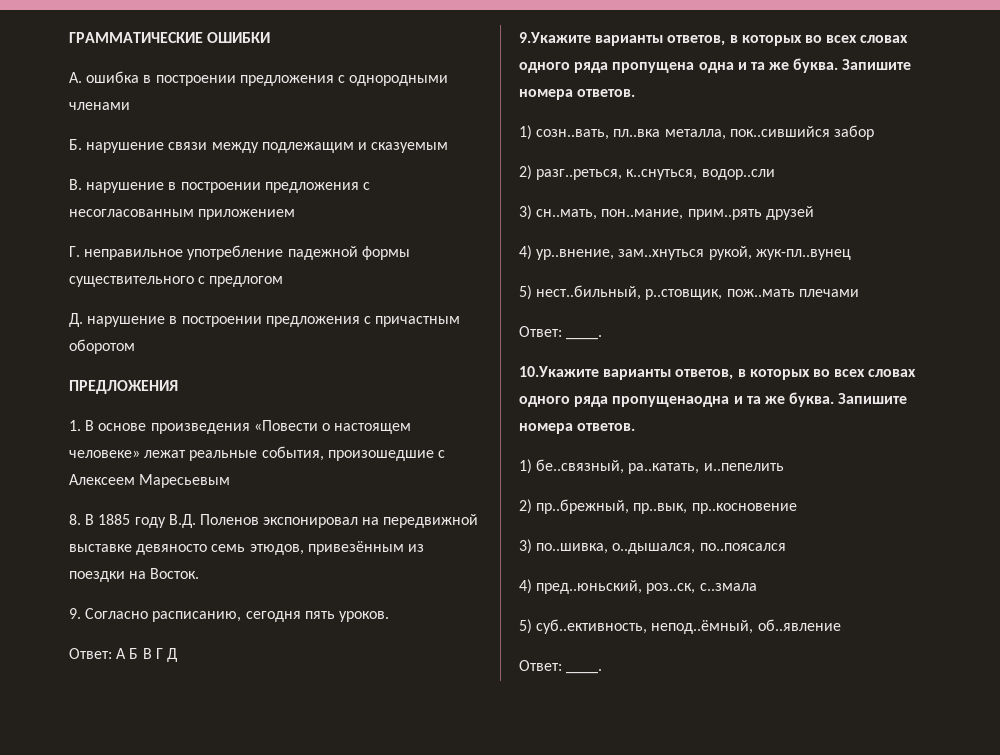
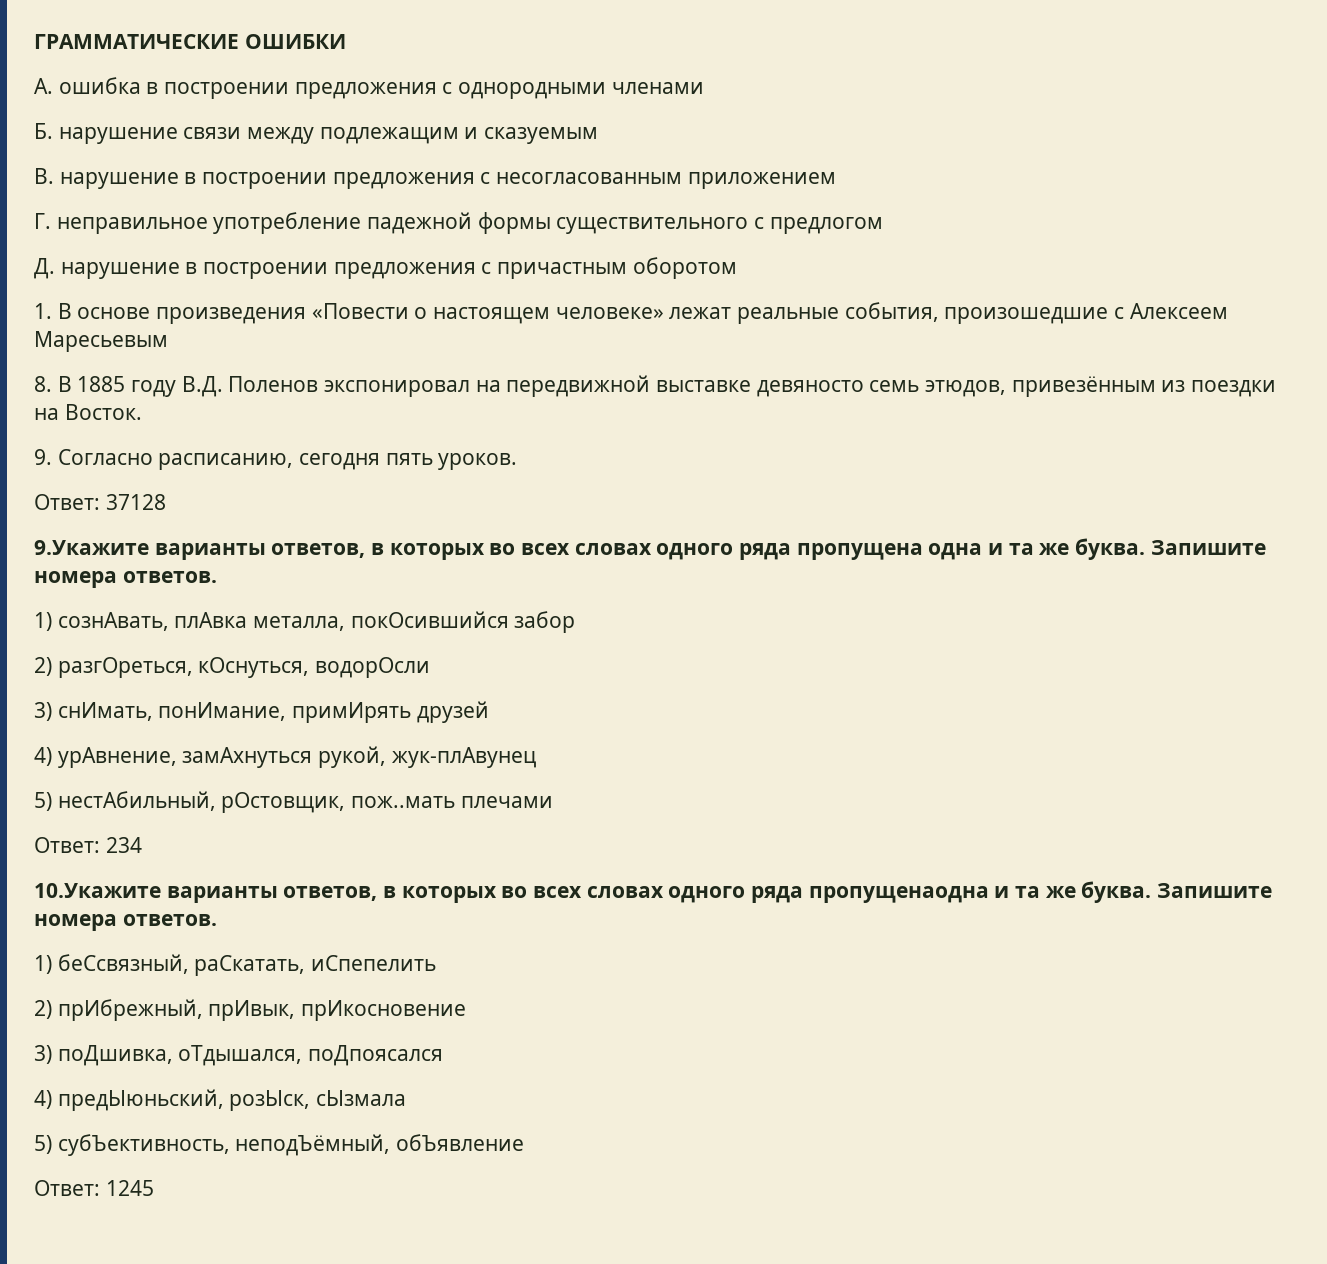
[69,380,178,394] // ПРЕДЛОЖЕНИЯ -> (737, 268) none
[116,648,177,662] А Б В Г Д -> [105,494,166,510] 37128
[536,125,874,140] [519,165,775,180] [519,205,814,220] [519,245,851,260] [519,285,723,300] созн..вать, пл..вка металла, пок..сившийся забор // 2) разг..реться, к..снуться, водор..сли // 3) сн..мать, пон..мание, прим..рять друзей // 4) ур..внение, зам..хнуться рукой, жук-пл..вунец // 5) нест..бильный, р..стовщик, -> [57,611,576,633] [34,657,431,678] [34,701,489,723] [34,746,536,768] [34,791,346,813] сознАвать, плАвка металла, покОсившийся забор // 2) разгОреться, кОснуться, водорОсли // 3) снИмать, понИмание, примИрять друзей // 4) урАвнение, замАхнуться рукой, жук-плАвунец // 5) нестАбильный, рОстовщик,
[566,335,603,340] ____. -> [105,837,142,853] 234
[536,459,784,474] [519,499,797,514] [519,539,786,554] [519,579,757,594] [519,619,841,634] [519,660,603,674] бе..связный, ра..катать, и..пепелить // 2) пр..брежный, пр..вык, пр..косновение // 3) по..шивка, о..дышался, по..поясался // 4) пред..юньский, роз..ск, с..змала // 5) суб..ективность, непод..ёмный, об..явление // Ответ: ____. -> [57,954,437,976] [34,999,467,1021] [34,1045,444,1066] [34,1089,407,1111] [34,1134,525,1156] [34,1180,154,1196] беСсвязный, раСкатать, иСпепелить // 2) прИбрежный, прИвык, прИкосновение // 3) поДшивка, оТдышался, поДпоясался // 4) предЫюньский, розЫск, сЫзмала // 5) субЪективность, неподЪёмный, обЪявление // Ответ: 1245

